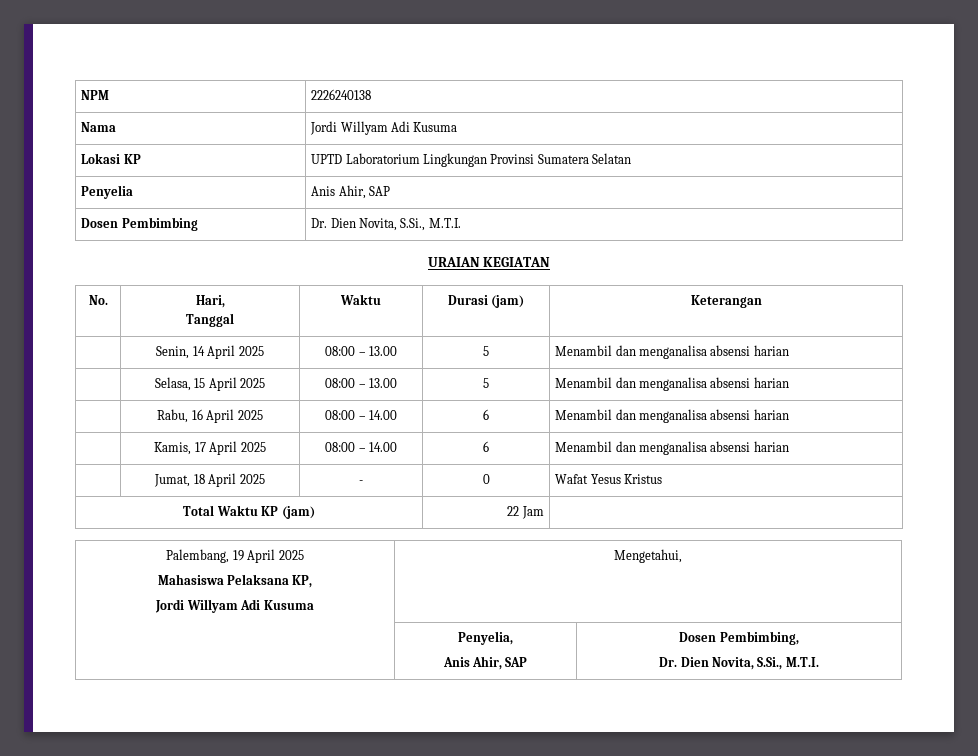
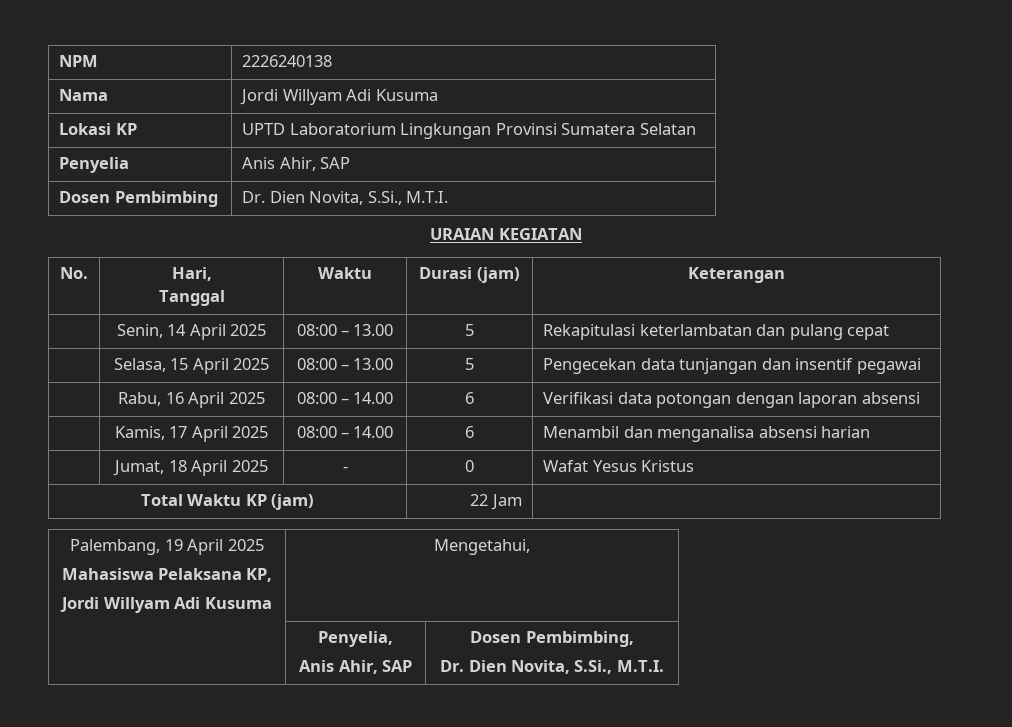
[555,345,789,359] Menambil dan menganalisa absensi harian -> [543,324,890,340] Rekapitulasi keterlambatan dan pulang cepat
[555,377,789,391] Menambil dan menganalisa absensi harian -> [543,358,921,374] Pengecekan data tunjangan dan insentif pegawai
[555,409,789,423] Menambil dan menganalisa absensi harian -> [543,392,920,408] Verifikasi data potongan dengan laporan absensi

